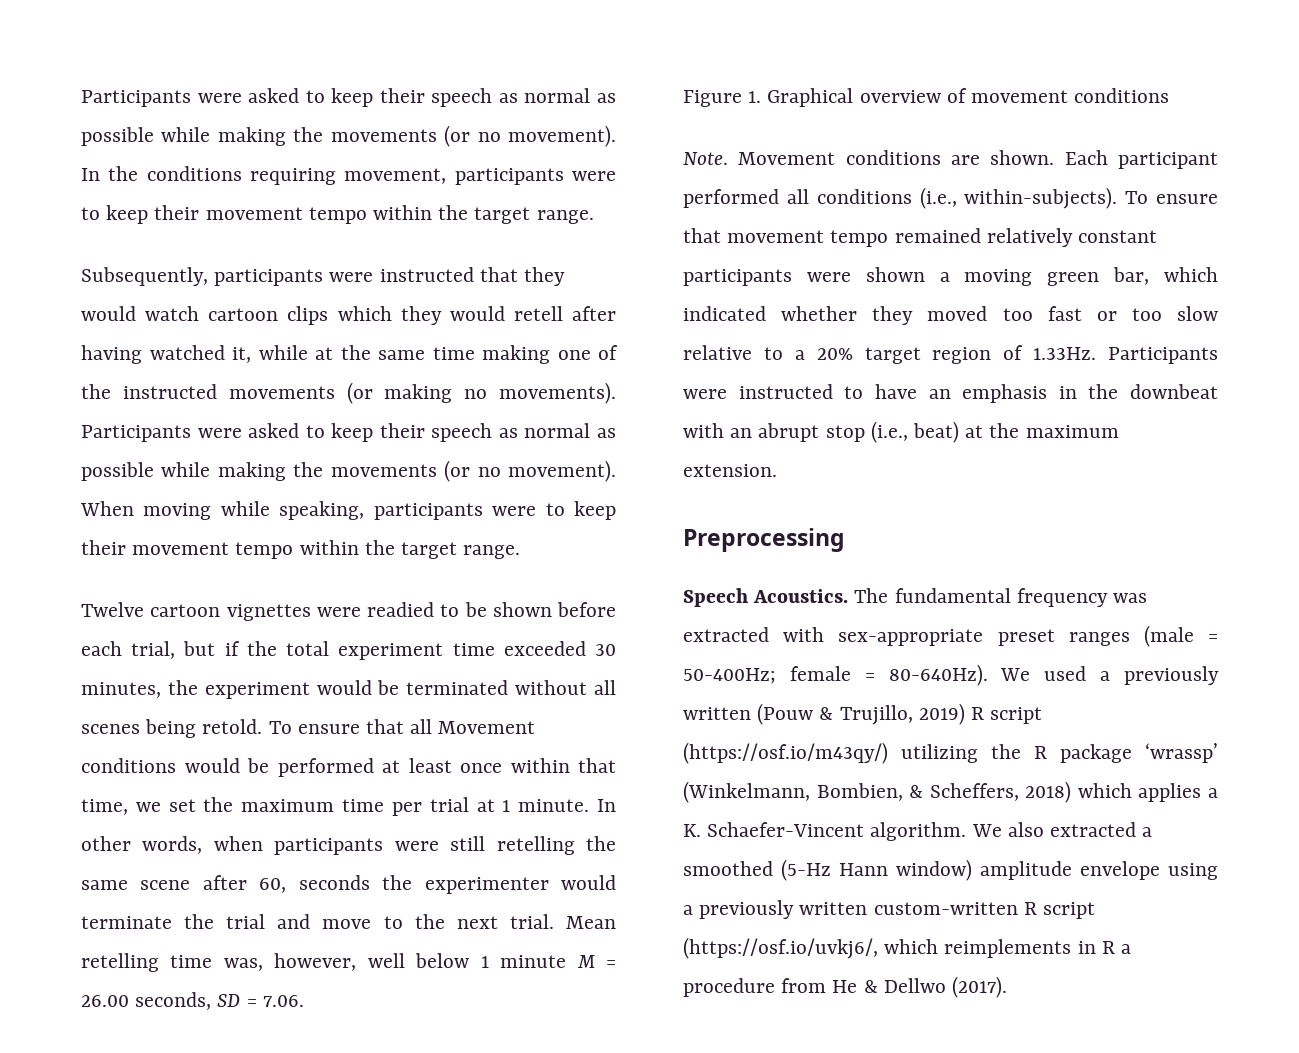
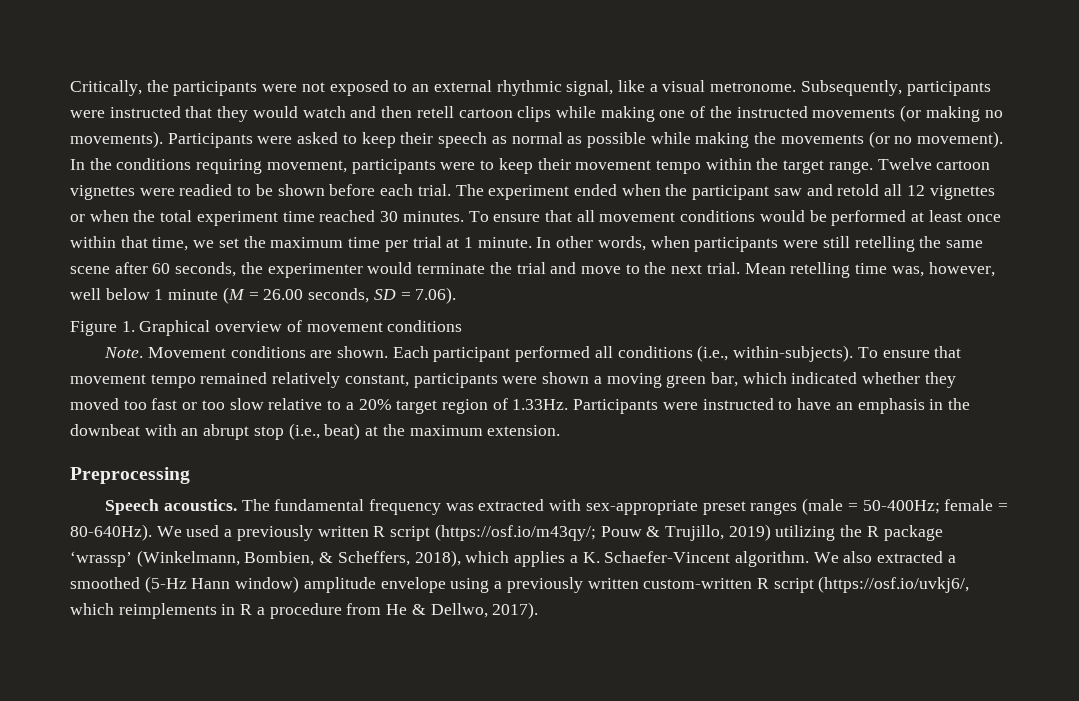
(81, 98) none -> [70,80,991,96] [70,105,1003,122] [70,131,163,148] Critically, the participants were not exposed to an external rhythmic signal, like a visual metronome. Subsequently, participants were instructed that they would watch and then retell cartoon clips while making one of the instructed movements (or making no movements).
[81,267,566,286] [81,306,616,325] [81,345,618,364] [81,382,616,404] [81,423,616,442] [81,460,616,482] [80,501,616,520] [81,540,521,559] // Subsequently, participants were instructed that they would watch cartoon clips which they would retell after having watched it, while at the same time making one of the instructed movements (or making no movements). Participants were asked to keep their speech as normal as possible while making the movements (or no movement). When moving while speaking, participants were to keep their movement tempo within the target range. // -> (873, 167) none
[131,641,616,660] [81,680,616,699] [81,719,263,738] trial, but if the total experiment time exceeded 30 minutes, the experiment would be terminated without all scenes being retold. -> [417,184,995,200] [70,210,464,226] trial. The experiment ended when the participant saw and retold all 12 vignettes or when the total experiment time reached 30 minutes.
[438,721,536,734] Movement -> [599,212,676,222] movement
[259,875,370,893] 60, seconds -> [152,262,237,277] 60 seconds,
[576,955,595,968] M -> [222,287,245,304] (M
[262,995,304,1007] 7.06. -> [415,287,457,304] 7.06).
[1078,230,1158,243] constant -> [344,374,409,387] constant,
[753,589,849,603] Acoustics. -> [163,499,237,511] acoustics.
[757,703,1043,725] [683,742,888,764] (Pouw & Trujillo, 2019) R script (https://osf.io/m43qy/) -> [373,524,771,541] R script (https://osf.io/m43qy/; Pouw & Trujillo, 2019)
[1025,781,1072,803] 2018) -> [414,550,461,567] 2018),
[883,976,1008,998] Dellwo (2017). -> [430,602,539,619] Dellwo, 2017).

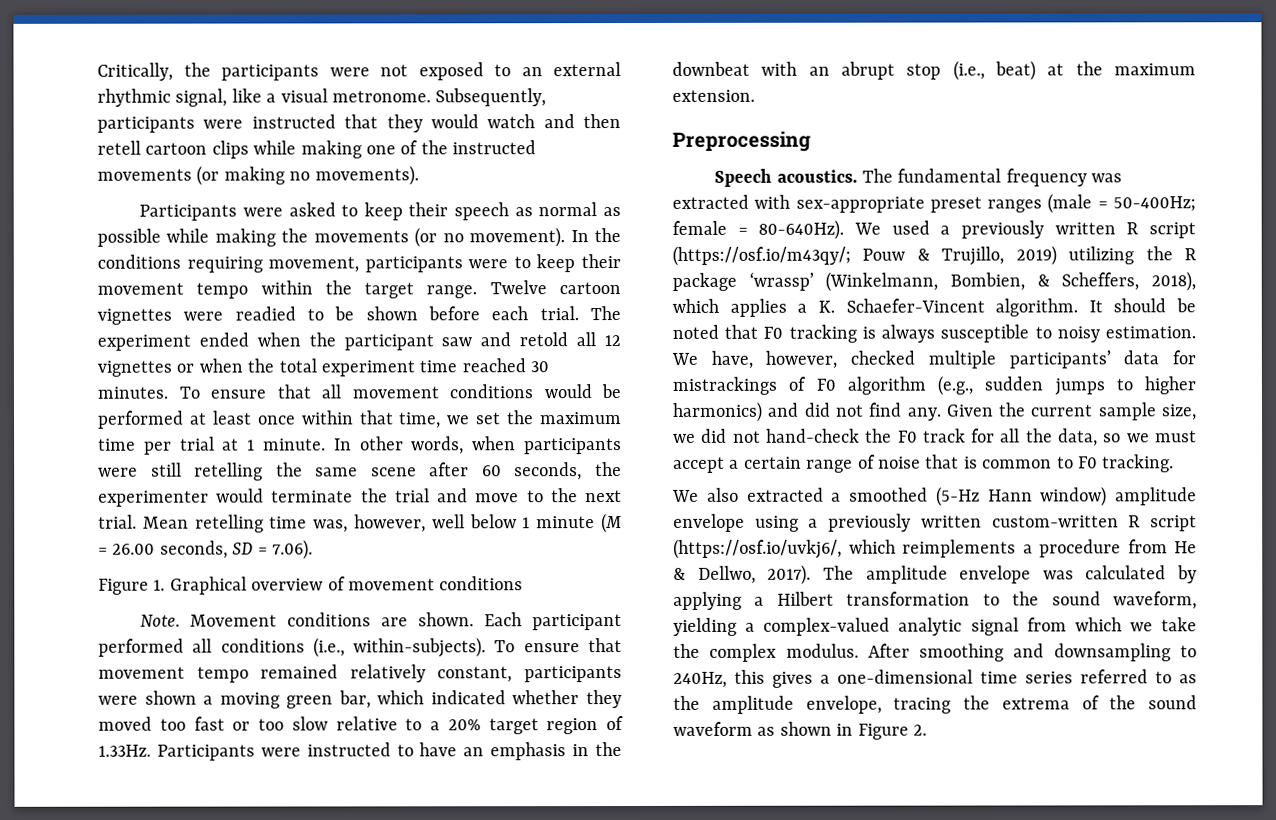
(163, 139) none -> (419, 175) //
(809, 559) none -> [1088,298,1196,313] [672,324,1196,343] [671,350,1196,369] [672,375,1196,396] [672,401,1197,422] [673,428,1197,447] [673,454,1175,473] It should be noted that F0 tracking is always susceptible to noisy estimation. We have, however, checked multiple participants’ data for mistrackings of F0 algorithm (e.g., sudden jumps to higher harmonics) and did not find any. Given the current sample size, we did not hand-check the F0 track for all the data, so we must accept a certain range of noise that is common to F0 tracking. //
[221,604,253,615] in R -> (1016, 548) none
(539, 610) none -> [822,565,1197,584] [673,591,1197,610] [673,617,1197,636] [673,643,1197,662] [673,669,1197,688] [673,695,1197,714] [673,721,927,740] The amplitude envelope was calculated by applying a Hilbert transformation to the sound waveform, yielding a complex-valued analytic signal from which we take the complex modulus. After smoothing and downsampling to 240Hz, this gives a one-dimensional time series referred to as the amplitude envelope, tracing the extrema of the sound waveform as shown in Figure 2.

